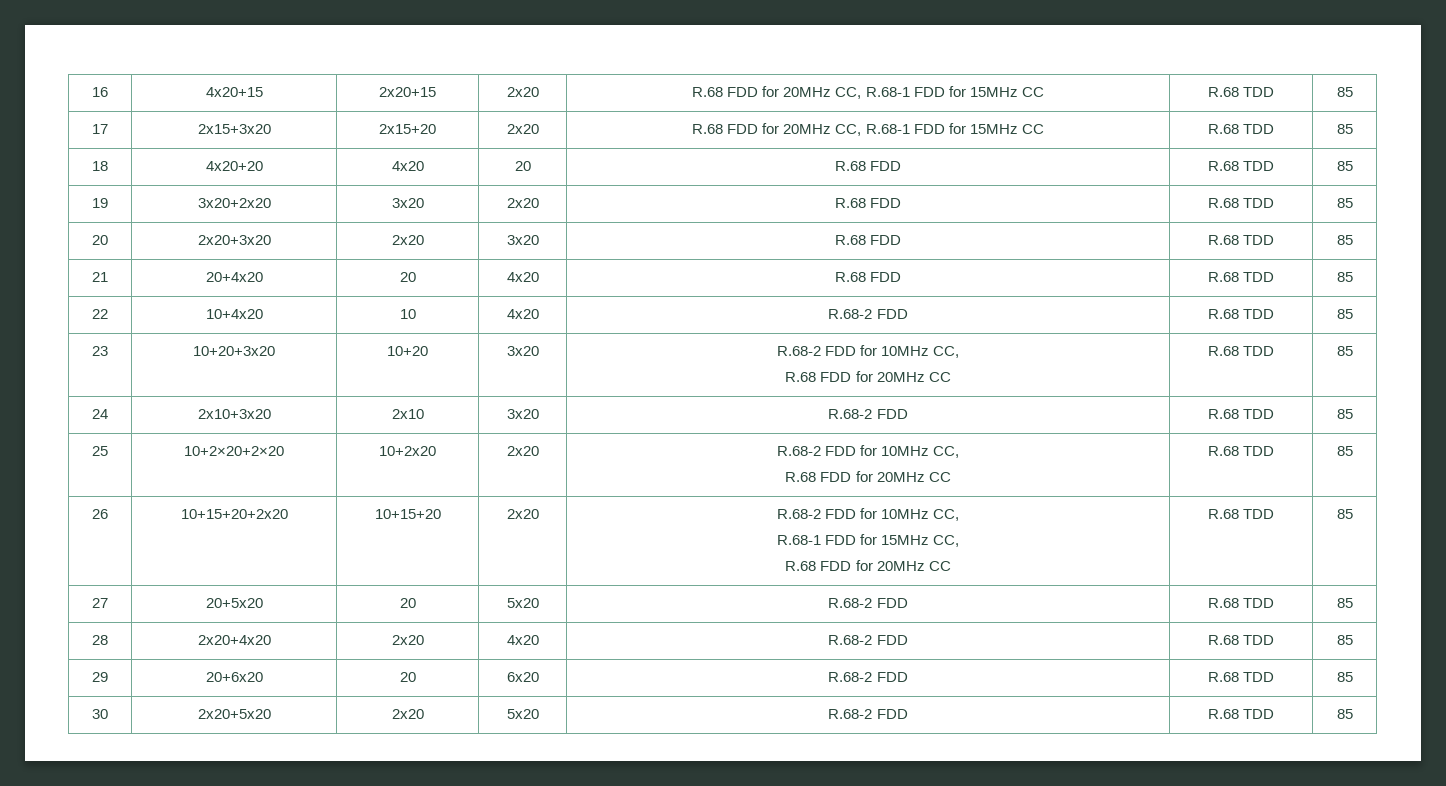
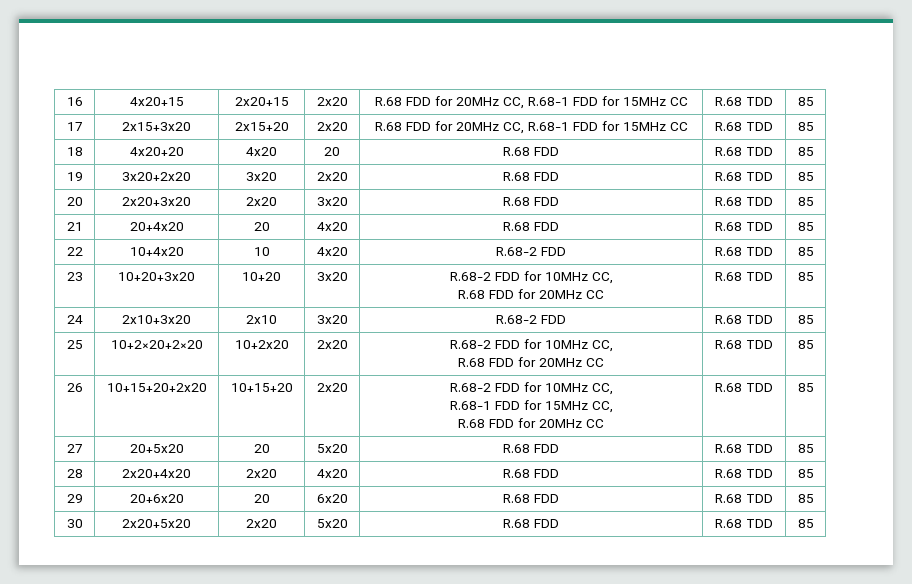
[828,598,873,608] R.68-2 -> [503,444,530,453] R.68
[828,635,873,645] R.68-2 -> [503,469,530,478] R.68
[828,672,873,682] R.68-2 -> [503,494,530,503] R.68
[828,709,873,719] R.68-2 -> [503,519,530,528] R.68

